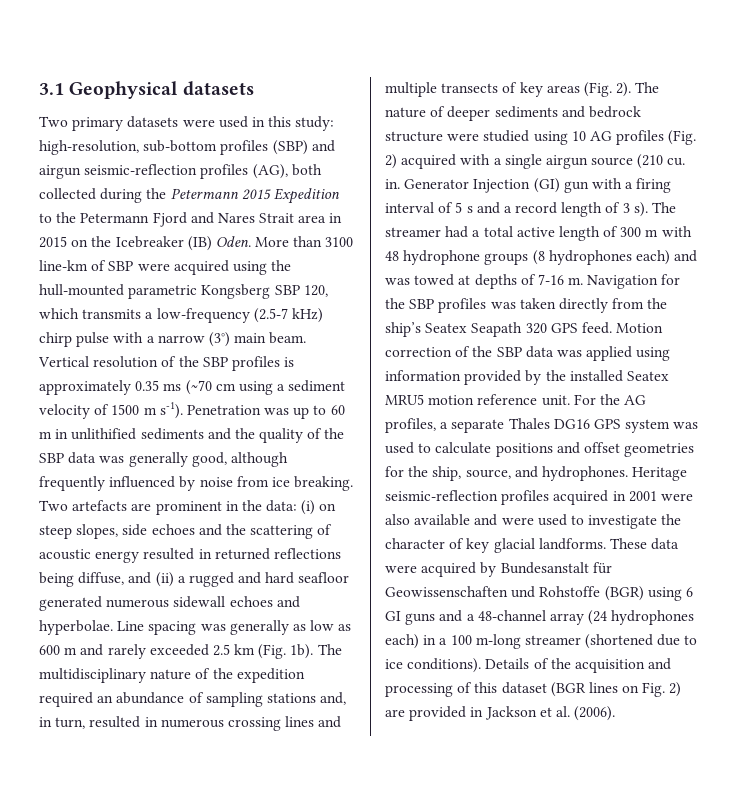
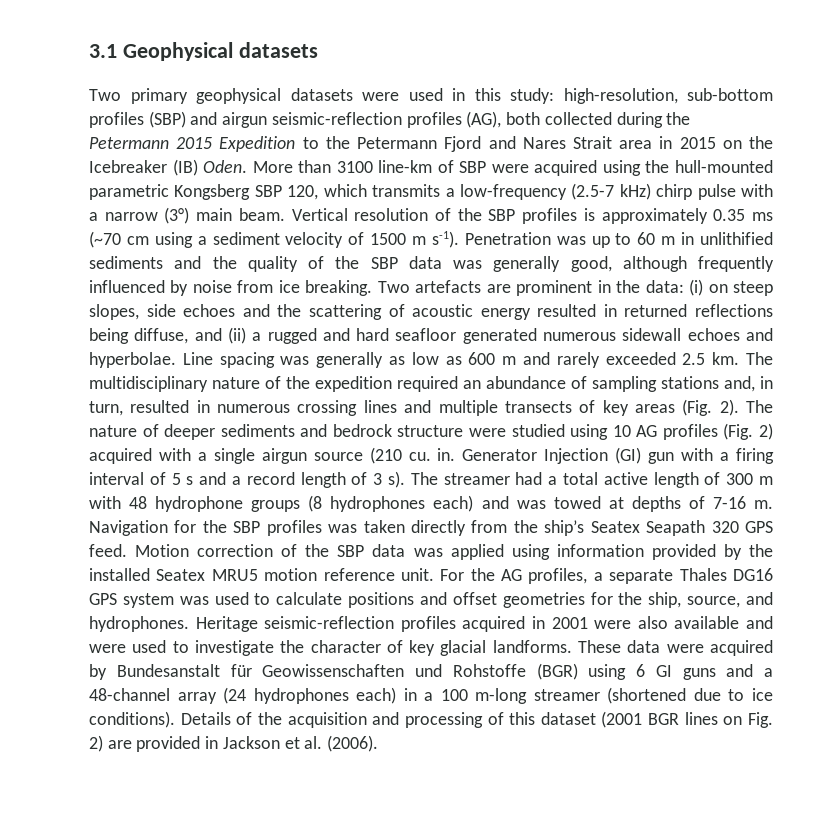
(124, 124) none -> [196,88,281,104] geophysical
[234,644,314,659] km (Fig. 1b). -> [712,352,740,365] km.
[550,682,586,697] (BGR -> [601,711,680,728] (2001 BGR

